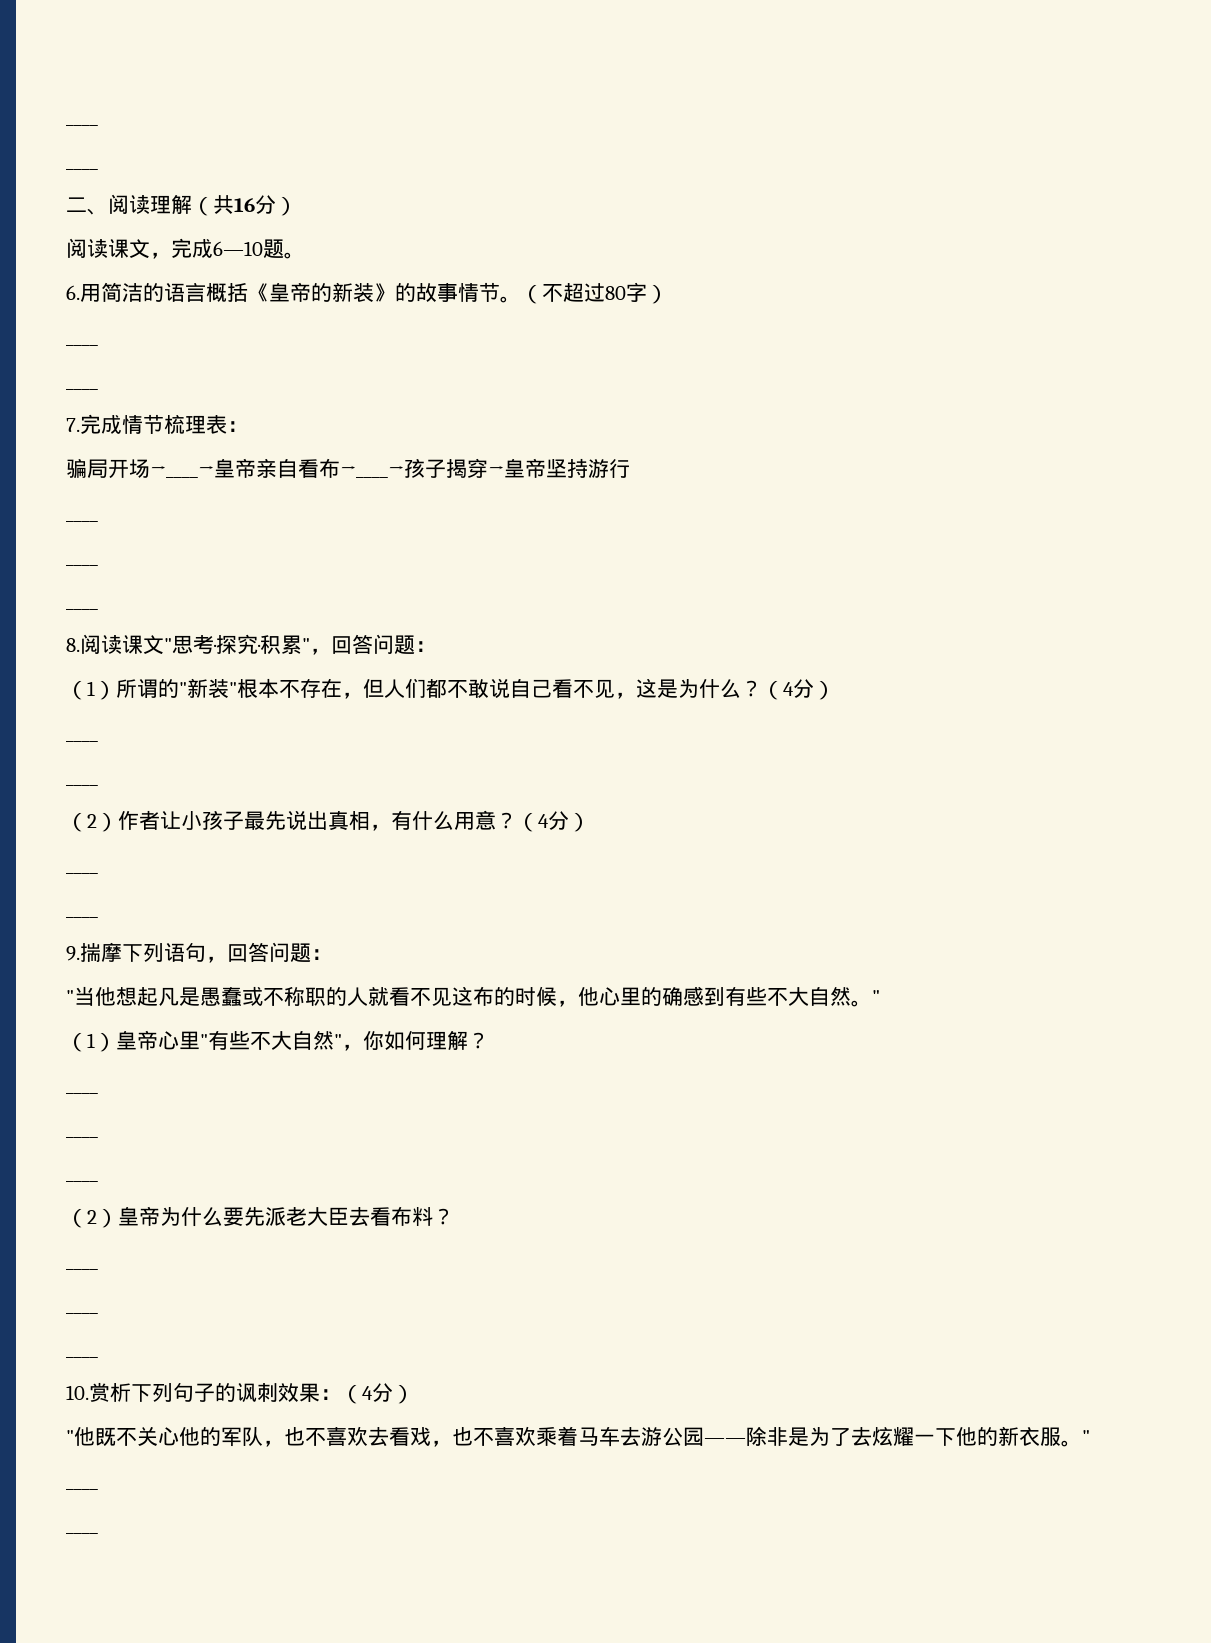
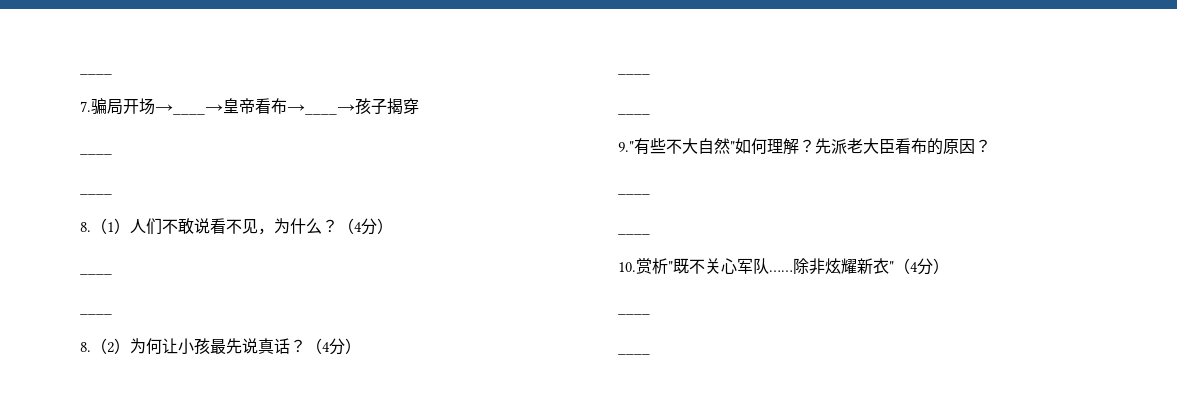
[66,124,98,126] [66,168,98,170] [66,194,297,216] [66,238,305,259] [66,282,668,304] [66,344,98,346] [66,388,98,390] [66,414,248,434] ____ // ____ // 二、阅读理解（共16分） // 阅读课文，完成6—10题。 // 6.用简洁的语言概括《皇帝的新装》的故事情节。（不超过80字） // ____ // ____ // 7.完成情节梳理表： // -> [80,72,112,75] [80,101,91,112] ____ // 7.
[256,458,298,478] 亲自 -> (255, 106) none
[488,458,630,478] [66,520,98,522] [66,564,98,566] [66,608,98,610] [66,634,436,655] [66,678,552,700] →皇帝坚持游行 // ____ // ____ // ____ // 8.阅读课文"思考·探究·积累"，回答问题： // （1）所谓的"新装"根本不存在，但人们都不敢说自己 -> [80,152,112,155] [80,192,112,195] [80,218,210,235] // ____ // ____ // 8.（1）人们不敢说
[636,678,678,698] 这是 -> (274, 231) none
[66,810,590,832] [66,872,98,874] [66,916,98,918] [66,942,332,963] [66,986,880,1007] [66,1030,208,1052] （2）作者让小孩子最先说出真相，有什么用意？（4分） // ____ // ____ // 9.揣摩下列语句，回答问题： // "当他想起凡是愚蠢或不称职的人就看不见这布的时候，他心里的确感到有些不大自然。" // （1）皇帝心里" -> [80,338,361,355] [618,72,650,75] [618,112,650,115] [618,141,634,152] 8.（2）为何让小孩最先说真话？（4分） // ____ // ____ // 9."
[342,1031,384,1051] ，你 -> (735, 146) none
[66,1092,98,1094] [66,1136,98,1138] [66,1180,98,1182] [66,1206,454,1228] [66,1268,98,1270] [66,1312,98,1314] [66,1356,98,1358] // ____ // ____ // ____ // （2）皇帝为什么要先派老大臣去看布料？ // ____ // ____ // ____ -> [815,138,991,155] [618,192,650,195] [618,232,650,235] 先派老大臣看布的原因？ // ____ // ____
[131,1382,414,1404] [66,1426,1090,1447] 下列句子的讽刺效果：（4分） // "他既不关心他的军队，也不喜欢去看戏，也不喜欢乘着马车去游公园——除非是为了去炫耀一下他的新衣服。" -> [668,258,949,275] "既不关心军队……除非炫耀新衣"（4分）

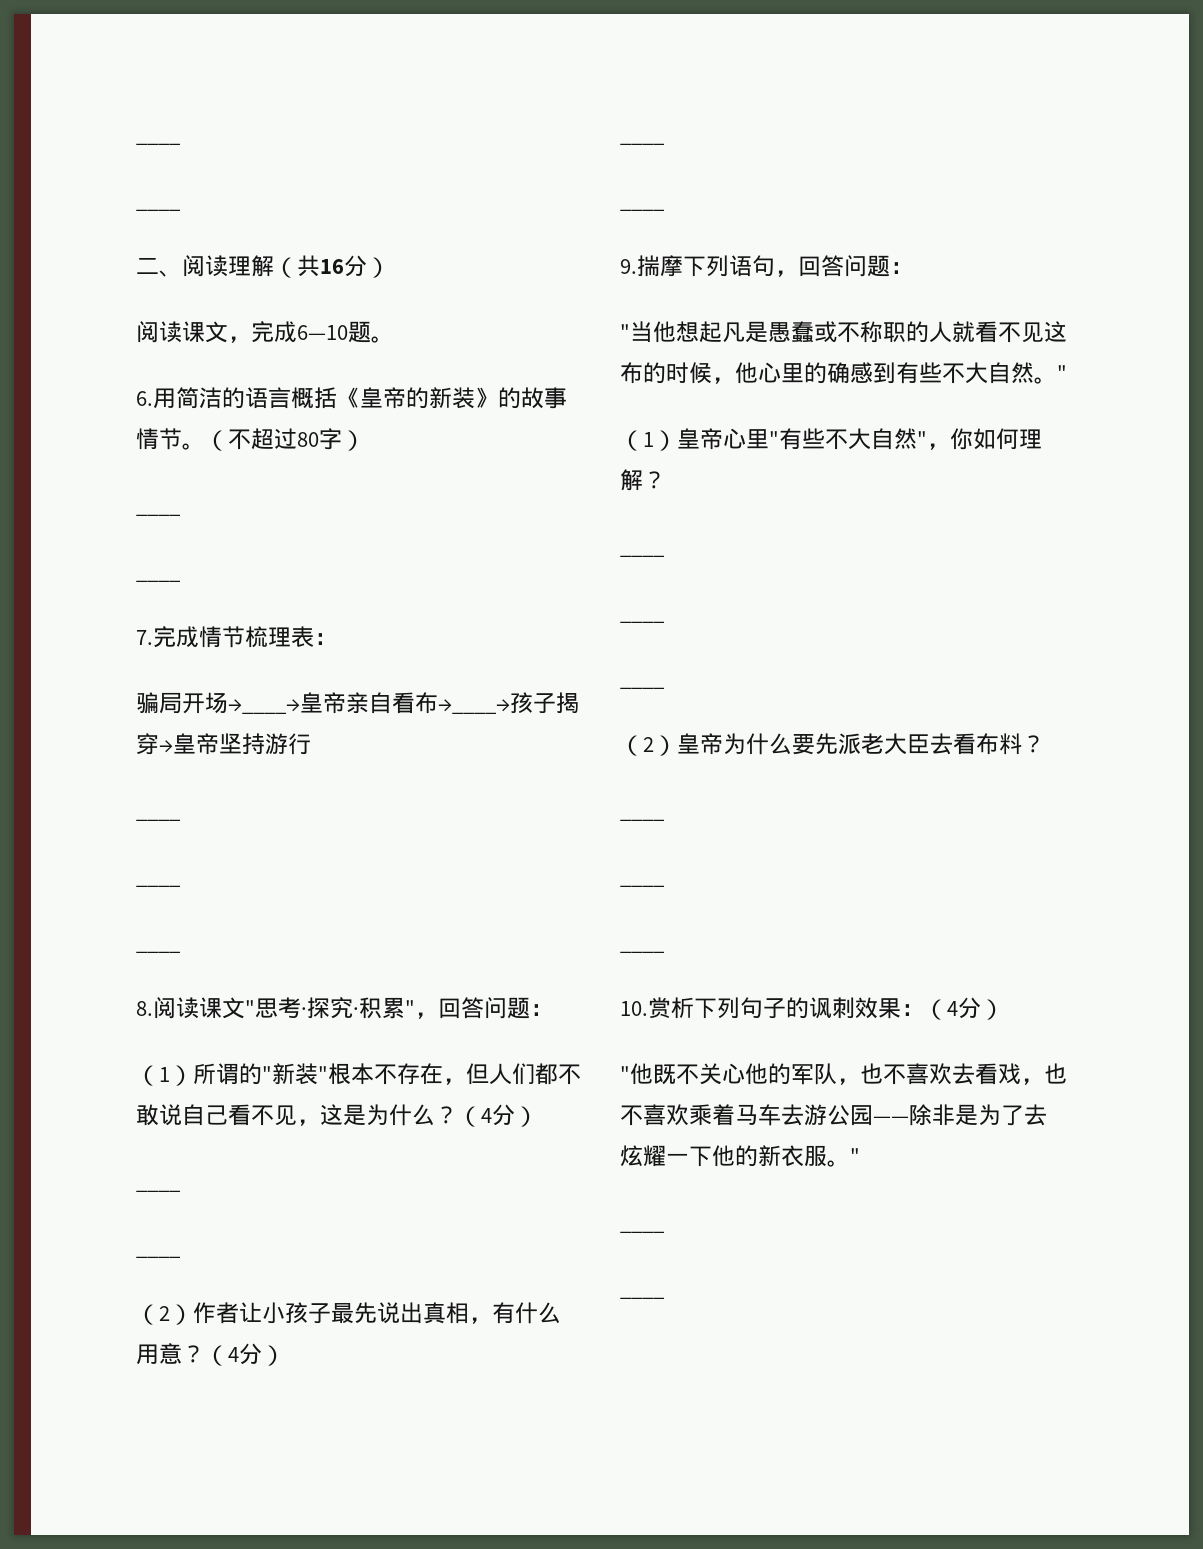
[80,72,112,75] [80,101,91,112] ____ // 7. -> [136,142,180,145] [136,208,180,211] [136,255,390,278] [136,321,394,343] [136,387,567,409] [136,428,365,451] [136,513,180,516] [136,579,180,582] [136,626,337,648] ____ // ____ // 二、阅读理解（共16分） // 阅读课文，完成6—10题。 // 6.用简洁的语言概括《皇帝的新装》的故事情节。（不超过80字） // ____ // ____ // 7.完成情节梳理表： //
(255, 106) none -> [346,692,392,714] 亲自
[80,152,112,155] [80,192,112,195] [80,218,210,235] // ____ // ____ // 8.（1）人们不敢说 -> [159,733,311,755] [136,818,180,821] [136,884,180,887] [136,950,180,953] [136,997,553,1019] [136,1063,581,1086] [136,1104,228,1126] →皇帝坚持游行 // ____ // ____ // ____ // 8.阅读课文"思考·探究·积累"，回答问题： // （1）所谓的"新装"根本不存在，但人们都不敢说自己
(274, 231) none -> [320,1104,366,1126] 这是
[80,338,361,355] [618,72,650,75] [618,112,650,115] [618,141,634,152] 8.（2）为何让小孩最先说真话？（4分） // ____ // ____ // 9." -> [136,1302,561,1325] [136,1343,285,1366] [620,142,664,145] [620,208,664,211] [620,255,913,277] [620,321,1067,343] [620,362,1067,384] [620,428,779,451] （2）作者让小孩子最先说出真相，有什么用意？（4分） // ____ // ____ // 9.揣摩下列语句，回答问题： // "当他想起凡是愚蠢或不称职的人就看不见这布的时候，他心里的确感到有些不大自然。" // （1）皇帝心里"
(735, 146) none -> [927,428,973,450] ，你
[815,138,991,155] [618,192,650,195] [618,232,650,235] 先派老大臣看布的原因？ // ____ // ____ -> [620,554,664,557] [620,620,664,623] [620,686,664,689] [620,733,1045,756] [620,818,664,821] [620,884,664,887] [620,950,664,953] // ____ // ____ // ____ // （2）皇帝为什么要先派老大臣去看布料？ // ____ // ____ // ____
[668,258,949,275] "既不关心军队……除非炫耀新衣"（4分） -> [694,997,1004,1020] [620,1063,1067,1085] [620,1104,1047,1126] [620,1145,860,1167] 下列句子的讽刺效果：（4分） // "他既不关心他的军队，也不喜欢去看戏，也不喜欢乘着马车去游公园——除非是为了去炫耀一下他的新衣服。"

